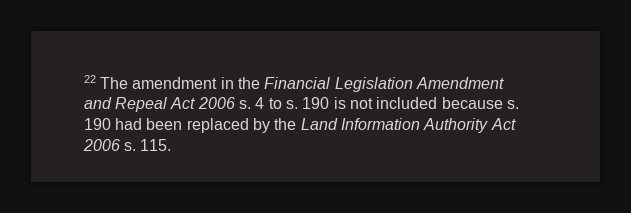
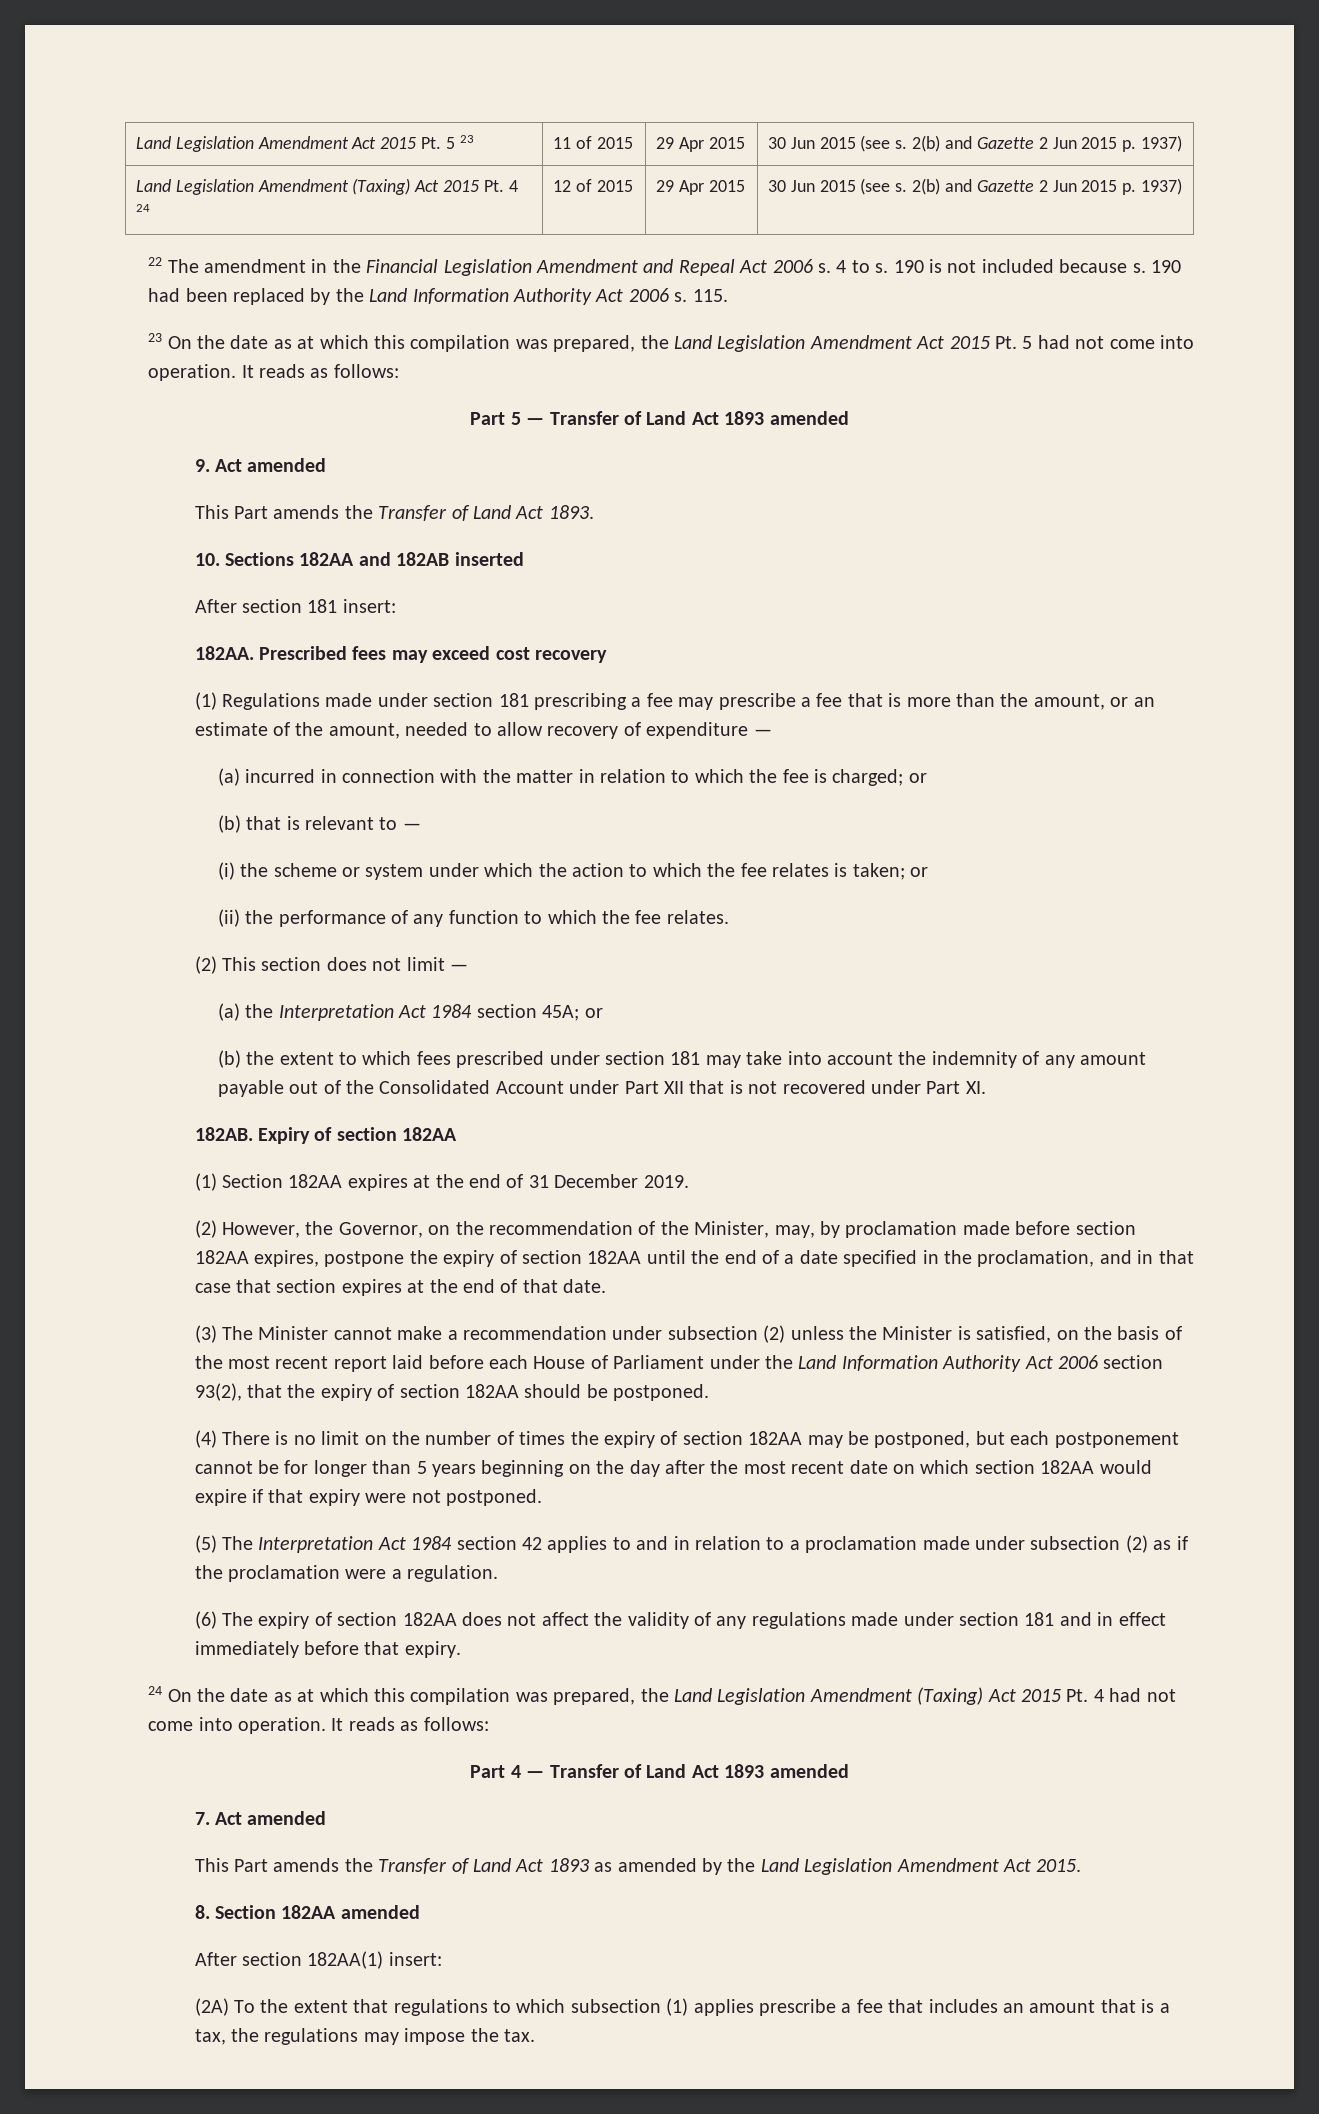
(83, 79) none -> [135,135,474,152] [552,136,633,149] [655,137,745,152] [767,135,1183,152] [135,178,518,195] [135,204,150,212] [552,179,633,192] [655,180,745,195] [767,178,1183,195] Land Legislation Amendment Act 2015 Pt. 5 23 | 11 of 2015 | 29 Apr 2015 | 30 Jun 2015 (see s. 2(b) and Gazette 2 Jun 2015 p. 1937) // Land Legislation Amendment (Taxing) Act 2015 Pt. 4 24 | 12 of 2015 | 29 Apr 2015 | 30 Jun 2015 (see s. 2(b) and Gazette 2 Jun 2015 p. 1937) //
(172, 145) none -> [148,333,1194,352] [148,364,399,381] [470,411,849,425] [194,458,327,472] [194,505,594,521] [194,552,524,566] [194,599,396,613] [194,646,607,663] [194,692,1155,710] [194,722,772,739] [217,768,927,786] [217,815,421,833] [217,862,929,880] [217,909,729,927] [194,956,468,974] [217,1003,603,1021] [217,1050,1146,1068] [217,1080,986,1097] [194,1127,458,1144] [194,1173,689,1191] [194,1220,1136,1238] [194,1250,1194,1267] [194,1279,607,1296] [194,1325,1182,1343] [194,1355,1164,1372] [194,1383,710,1401] [194,1430,1179,1448] [194,1460,1152,1477] [194,1489,542,1506] [194,1535,1188,1553] [194,1565,499,1582] [194,1611,1166,1629] [194,1641,461,1658] [148,1686,1176,1705] [148,1717,489,1734] [470,1764,849,1778] [194,1811,327,1825] [194,1858,1082,1875] [194,1905,420,1919] [194,1951,442,1969] [194,1998,1170,2016] [194,2028,535,2045] // 23 On the date as at which this compilation was prepared, the Land Legislation Amendment Act 2015 Pt. 5 had not come into operation. It reads as follows: // Part 5 — Transfer of Land Act 1893 amended // 9. Act amended // This Part amends the Transfer of Land Act 1893. // 10. Sections 182AA and 182AB inserted // After section 181 insert: // 182AA. Prescribed fees may exceed cost recovery // (1) Regulations made under section 181 prescribing a fee may prescribe a fee that is more than the amount, or an estimate of the amount, needed to allow recovery of expenditure — // (a) incurred in connection with the matter in relation to which the fee is charged; or // (b) that is relevant to — // (i) the scheme or system under which the action to which the fee relates is taken; or // (ii) the performance of any function to which the fee relates. // (2) This section does not limit — // (a) the Interpretation Act 1984 section 45A; or // (b) the extent to which fees prescribed under section 181 may take into account the indemnity of any amount payable out of the Consolidated Account under Part XII that is not recovered under Part XI. // 182AB. Expiry of section 182AA // (1) Section 182AA expires at the end of 31 December 2019. // (2) However, the Governor, on the recommendation of the Minister, may, by proclamation made before section 182AA expires, postpone the expiry of section 182AA until the end of a date specified in the proclamation, and in that case that section expires at the end of that date. // (3) The Minister cannot make a recommendation under subsection (2) unless the Minister is satisfied, on the basis of the most recent report laid before each House of Parliament under the Land Information Authority Act 2006 section 93(2), that the expiry of section 182AA should be postponed. // (4) There is no limit on the number of times the expiry of section 182AA may be postponed, but each postponement cannot be for longer than 5 years beginning on the day after the most recent date on which section 182AA would expire if that expiry were not postponed. // (5) The Interpretation Act 1984 section 42 applies to and in relation to a proclamation made under subsection (2) as if the proclamation were a regulation. // (6) The expiry of section 182AA does not affect the validity of any regulations made under section 181 and in effect immediately before that expiry. // 24 On the date as at which this compilation was prepared, the Land Legislation Amendment (Taxing) Act 2015 Pt. 4 had not come into operation. It reads as follows: // Part 4 — Transfer of Land Act 1893 amended // 7. Act amended // This Part amends the Transfer of Land Act 1893 as amended by the Land Legislation Amendment Act 2015. // 8. Section 182AA amended // After section 182AA(1) insert: // (2A) To the extent that regulations to which subsection (1) applies prescribe a fee that includes an amount that is a tax, the regulations may impose the tax.

